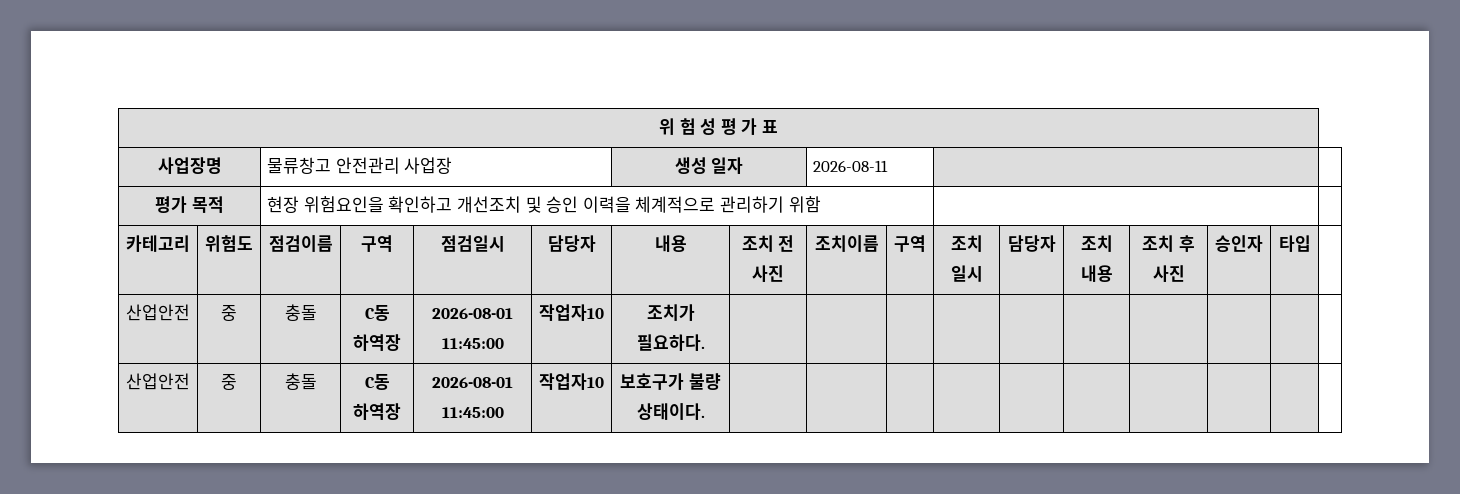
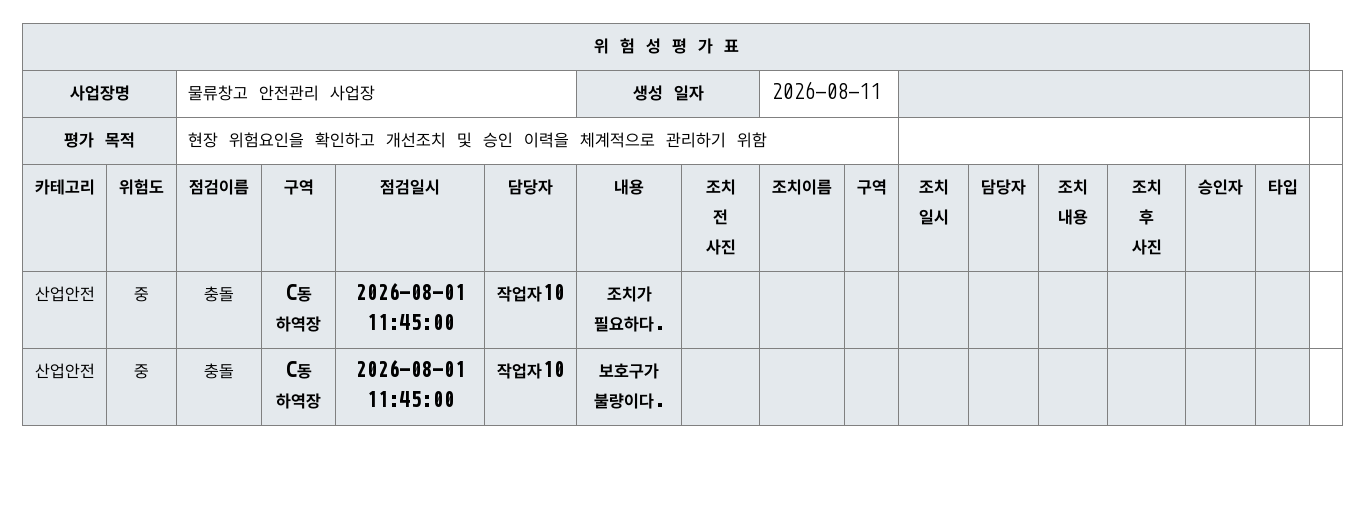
[688,373,721,390] [636,403,705,420] 불량 상태이다. -> [593,393,665,409] 불량이다.

